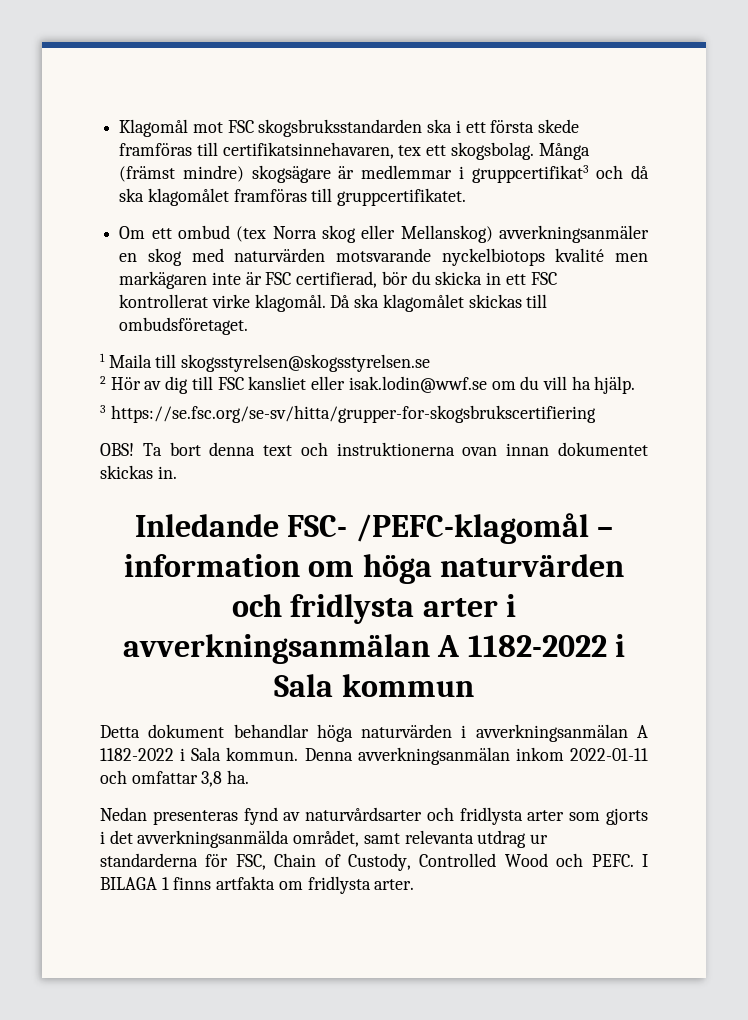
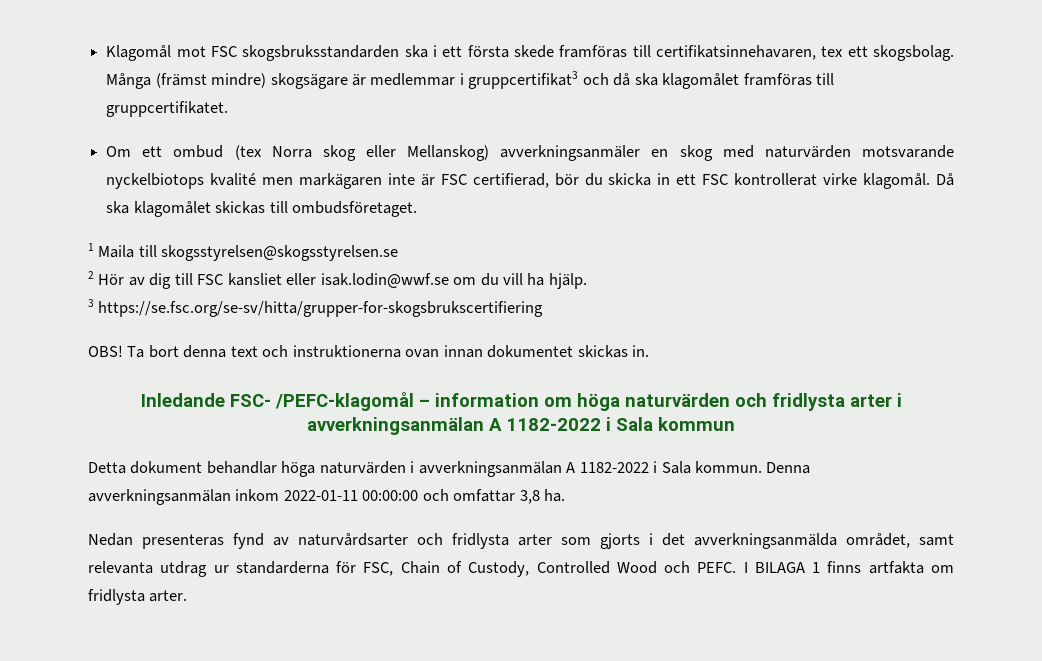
(648, 754) none -> [362,490,419,501] 00:00:00

